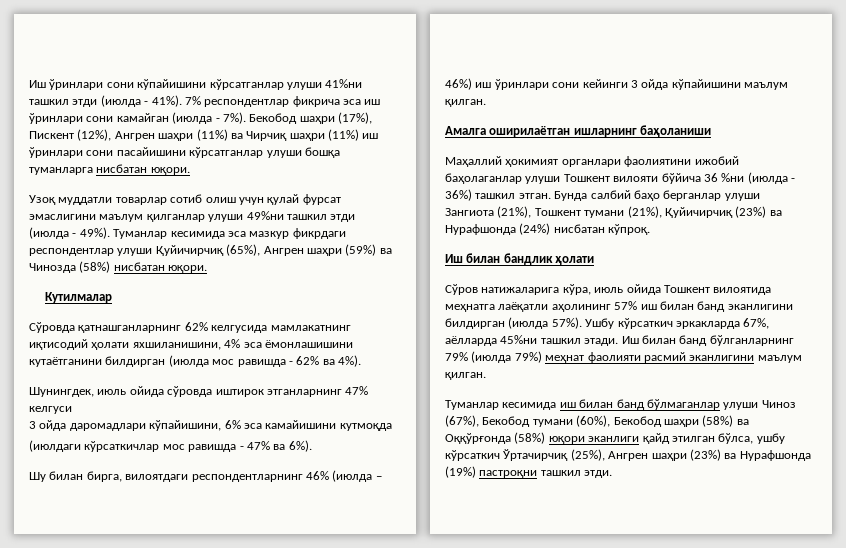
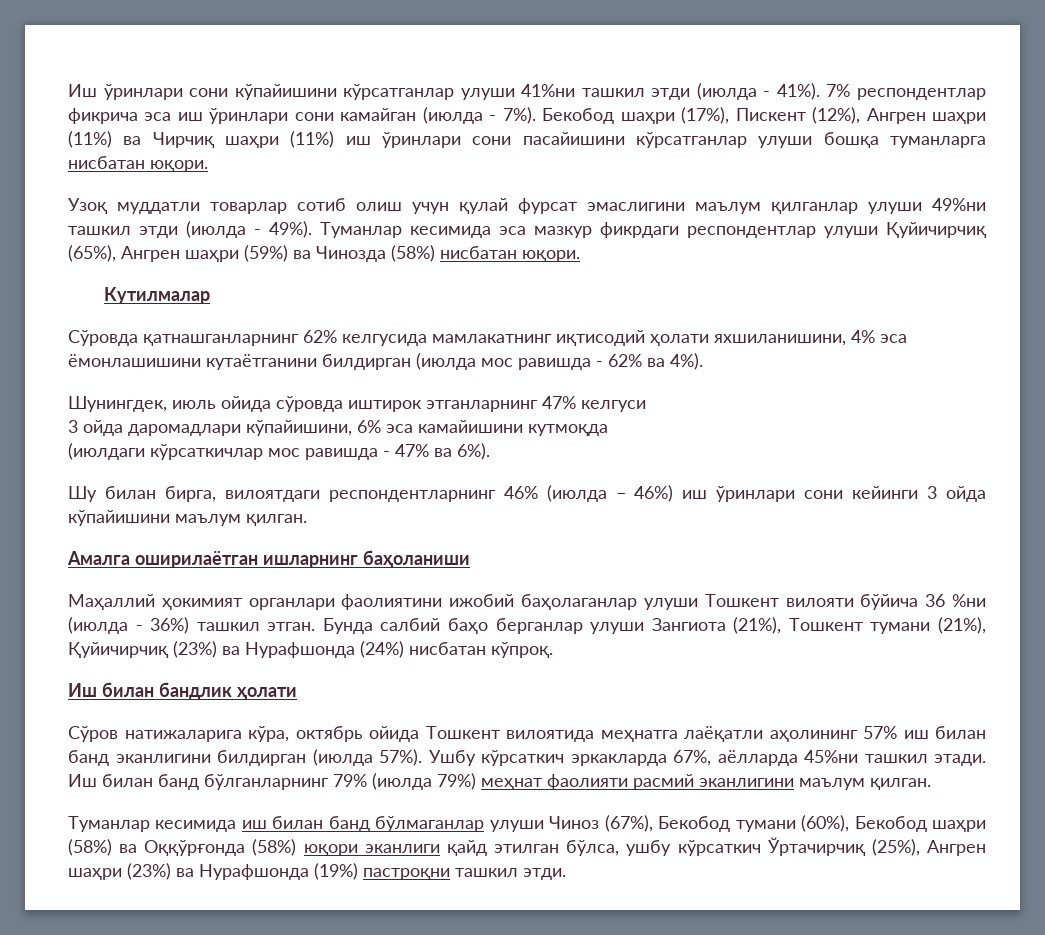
[594,287,624,293] июль -> [295,726,363,742] октябрь

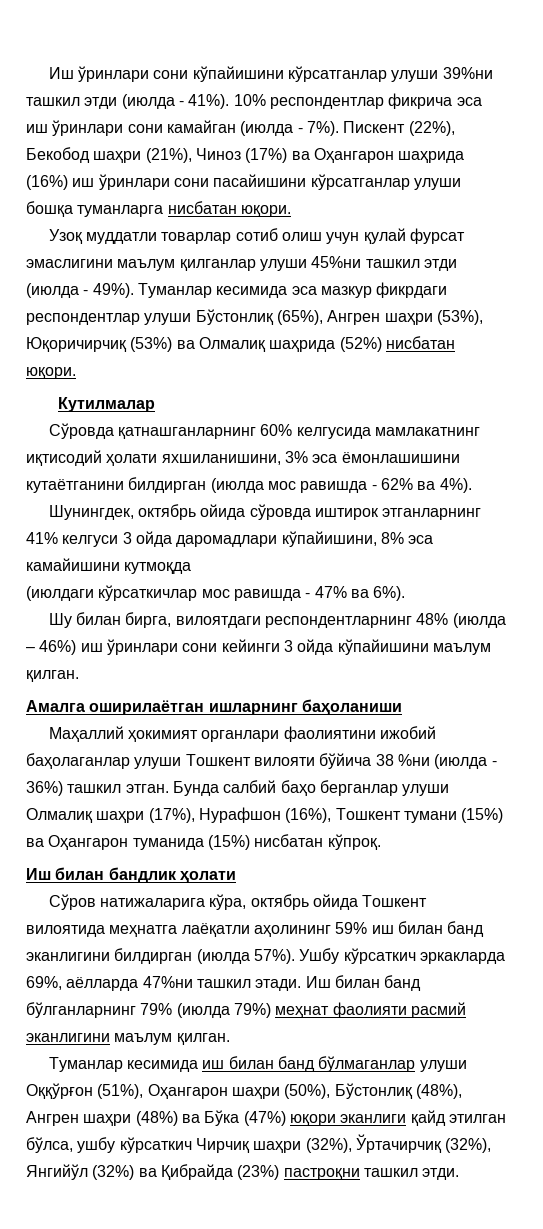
[521,84,576,97] 41%ни -> [442,67,493,79] 39%ни
[826,84,851,97] 7% -> [233,94,266,106] 10%
[542,107,986,124] [68,131,335,148] Бекобод шаҳри (17%), Пискент (12%), Ангрен шаҳри (11%) ва Чирчиқ шаҳри (11%) -> [343,121,455,136] [26,147,465,163] [26,175,68,190] Пискент (22%), Бекобод шаҳри (21%), Чиноз (17%) ва Оҳангарон шаҳрида (16%)
[932,198,986,211] 49%ни -> [311,256,362,268] 45%ни
[886,222,987,238] Қуйичирчиқ -> [195,309,274,325] Бўстонлиқ
[244,245,435,262] (59%) ва Чинозда (58%) -> [436,310,483,325] [26,337,382,352] (53%), Юқоричирчиқ (53%) ва Олмалиқ шаҳрида (52%)
[303,330,337,343] 62% -> [260,424,293,436] 60%
[851,330,875,343] 4% -> [284,451,308,463] 3%
[172,400,216,409] июль -> [137,504,196,520] октябрь
[542,396,576,409] 47% -> [26,532,58,544] 41%
(646, 406) // -> (119, 541) none
[357,420,381,433] 6% -> [380,532,404,544] 8%
[503,486,538,499] 46% -> [416,613,449,625] 48%
[925,594,946,607] 36 -> [375,754,394,766] 38
[651,617,986,634] [68,641,404,658] Зангиота (21%), Тошкент тумани (21%), Қуйичирчиқ (23%) ва Нурафшонда (24%) -> [26,807,504,823] [26,835,250,850] Олмалиқ шаҳри (17%), Нурафшон (16%), Тошкент тумани (15%) ва Оҳангарон туманида (15%)
[863,726,897,739] 57% -> [335,922,368,934] 59%
[673,750,858,766] 67%, аёлларда 45%ни -> [26,976,193,991] 69%, аёлларда 47%ни
[549,815,986,832] [68,839,297,856] Чиноз (67%), Бекобод тумани (60%), Бекобод шаҳри (58%) ва Оққўрғонда (58%) -> [26,1083,462,1099] [26,1110,286,1126] Оққўрғон (51%), Оҳангарон шаҳри (50%), Бўстонлиқ (48%), Ангрен шаҳри (48%) ва Бўка (47%)
[767,837,987,856] [68,863,358,880] Ўртачирчиқ (25%), Ангрен шаҳри (23%) ва Нурафшонда (19%) -> [195,1134,492,1153] [26,1164,280,1180] Чирчиқ шаҳри (32%), Ўртачирчиқ (32%), Янгийўл (32%) ва Қибрайда (23%)

